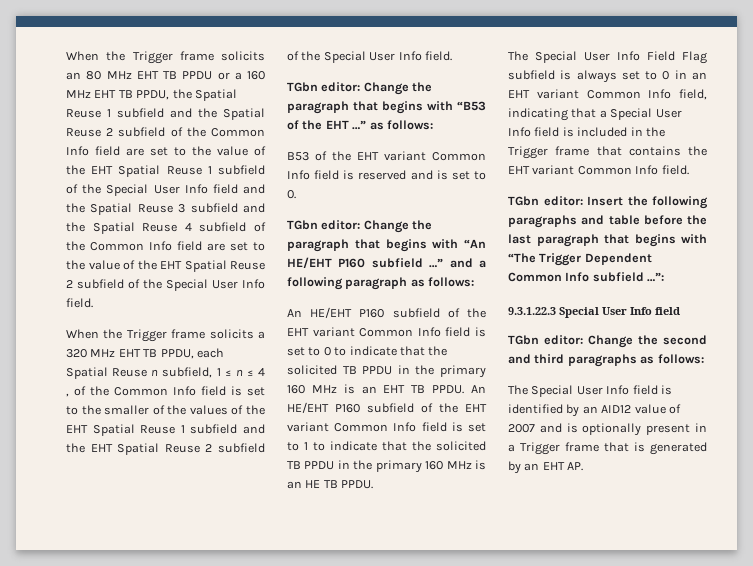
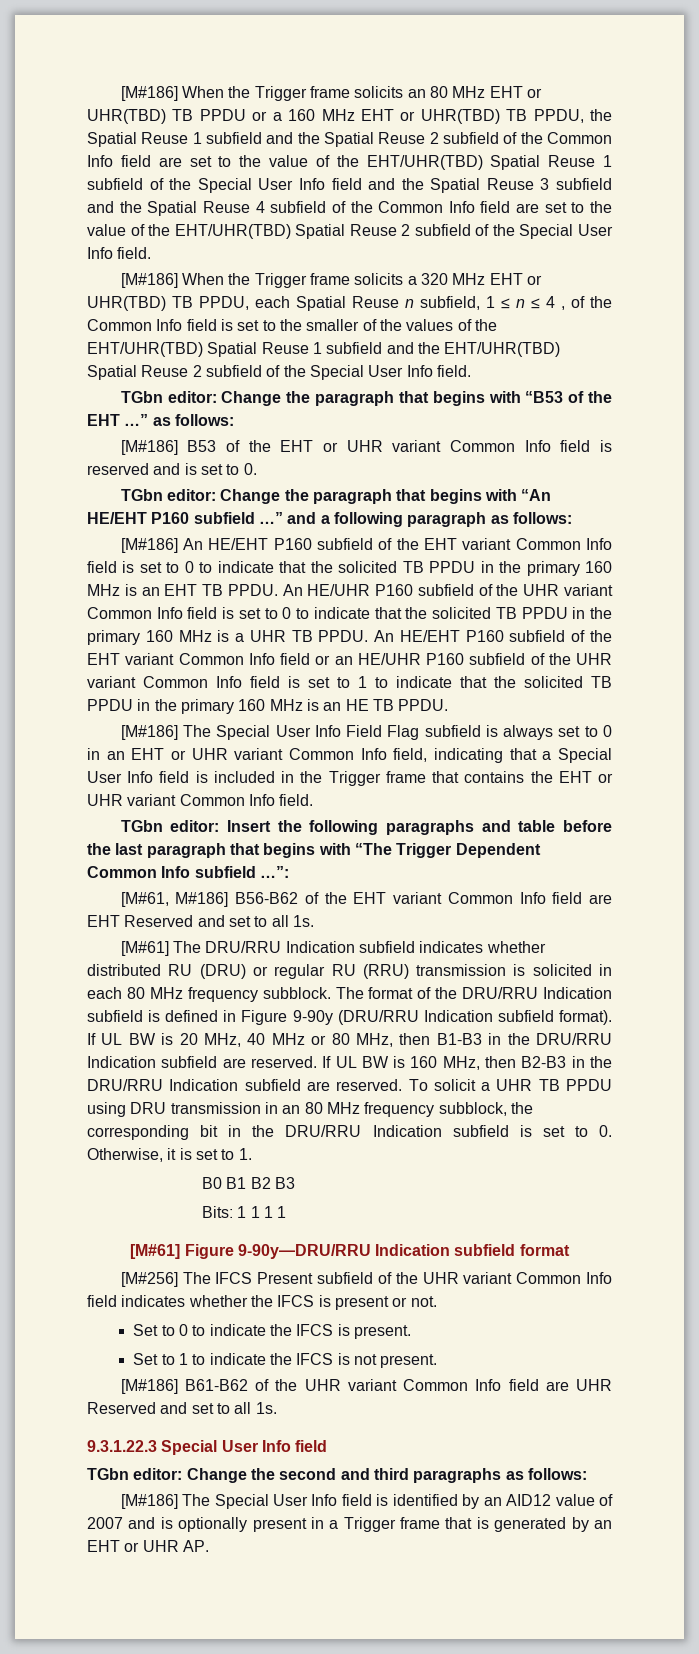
(66, 56) none -> [120,86,178,101] [M#186]
(159, 75) none -> [526,88,542,98] [87,109,166,124] or UHR(TBD)
(117, 94) none -> [400,109,500,124] or UHR(TBD)
[91,166,114,174] EHT -> [366,155,483,170] EHT/UHR(TBD)
[160,261,182,269] EHT -> [174,224,291,239] EHT/UHR(TBD)
(93, 303) none -> [120,273,178,288] [M#186]
(141, 353) none -> [526,275,542,285] [87,296,166,311] or UHR(TBD)
[66,424,265,436] [66,443,113,453] EHT Spatial Reuse 1 subfield and the EHT -> [87,342,561,357] EHT/UHR(TBD) Spatial Reuse 1 subfield and the EHT/UHR(TBD)
(433, 125) none -> [120,440,178,455] [M#186]
(379, 156) none -> [323,440,383,452] or UHR
(475, 282) none -> [120,538,178,553] [M#186]
(486, 389) none -> [307,584,613,596] [87,607,613,619] [87,630,395,645] HE/UHR P160 subfield of the UHR variant Common Info field is set to 0 to indicate that the solicited TB PPDU in the primary 160 MHz is a UHR TB PPDU. An
(447, 427) none -> [315,653,612,665] [87,676,280,688] or an HE/UHR P160 subfield of the UHR variant Common Info field
(374, 484) none -> [120,725,178,740] [M#186]
(530, 94) none -> [171,748,228,760] or UHR
(530, 170) none -> [598,773,613,783] [87,794,123,806] or UHR
(665, 277) none -> [120,892,612,907] [87,915,314,927] [120,941,546,956] [87,964,612,979] [87,987,613,1002] [87,1010,612,1025] [87,1033,612,1047] [87,1056,613,1070] [87,1079,613,1091] [87,1102,533,1117] [87,1125,613,1140] [87,1148,252,1162] [201,1177,295,1189] [201,1206,287,1218] [130,1244,570,1259] [120,1272,613,1287] [87,1295,437,1310] [133,1324,411,1339] [133,1353,438,1368] [120,1379,612,1394] [87,1402,277,1414] // [M#61, M#186] B56-B62 of the EHT variant Common Info field are EHT Reserved and set to all 1s. // [M#61] The DRU/RRU Indication subfield indicates whether distributed RU (DRU) or regular RU (RRU) transmission is solicited in each 80 MHz frequency subblock. The format of the DRU/RRU Indication subfield is defined in Figure 9-90y (DRU/RRU Indication subfield format). If UL BW is 20 MHz, 40 MHz or 80 MHz, then B1-B3 in the DRU/RRU Indication subfield are reserved. If UL BW is 160 MHz, then B2-B3 in the DRU/RRU Indication subfield are reserved. To solicit a UHR TB PPDU using DRU transmission in an 80 MHz frequency subblock, the corresponding bit in the DRU/RRU Indication subfield is set to 0. Otherwise, it is set to 1. // B0 B1 B2 B3 // Bits: 1 1 1 1 // [M#61] Figure 9-90y—DRU/RRU Indication subfield format // [M#256] The IFCS Present subfield of the UHR variant Common Info field indicates whether the IFCS is present or not. // Set to 0 to indicate the IFCS is present. // Set to 1 to indicate the IFCS is not present. // [M#186] B61-B62 of the UHR variant Common Info field are UHR Reserved and set to all 1s.
(704, 359) none -> [120,1494,178,1509] [M#186]
(565, 466) none -> [124,1540,179,1552] or UHR

